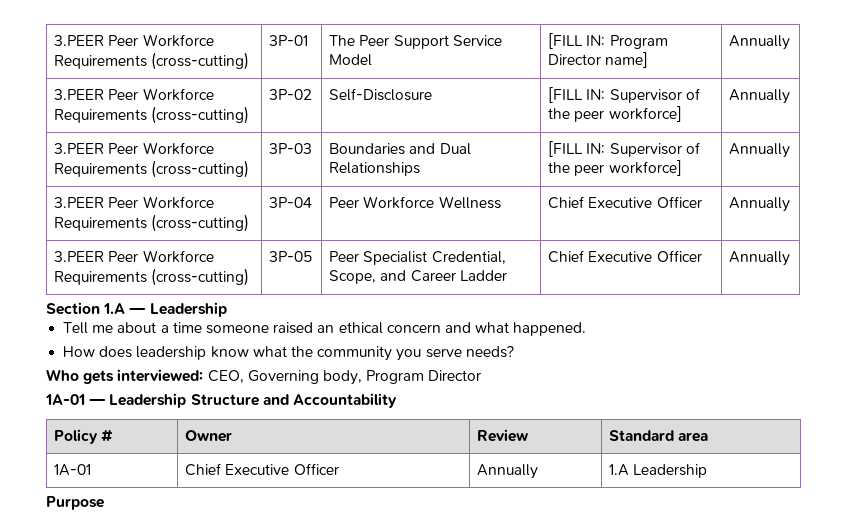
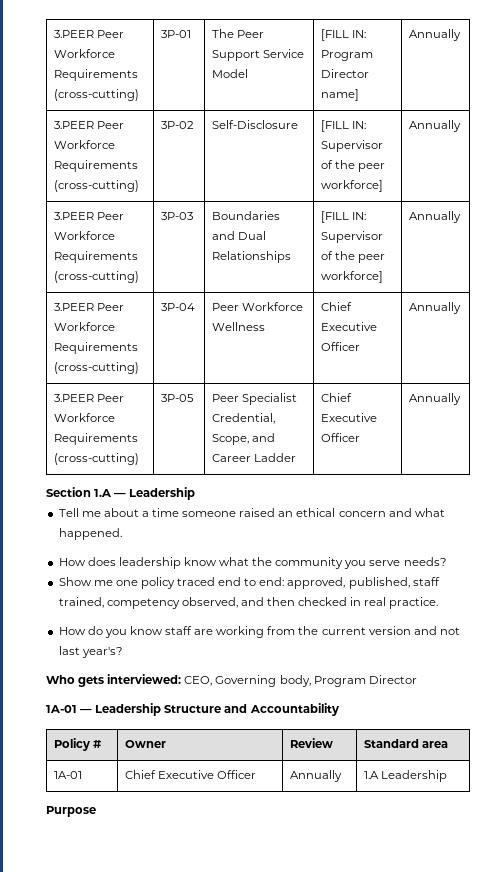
(514, 352) none -> [58,577,440,589] [58,597,439,609] [58,626,460,638] [58,646,123,658] // Show me one policy traced end to end: approved, published, staff trained, competency observed, and then checked in real practice. // How do you know staff are working from the current version and not last year's?

